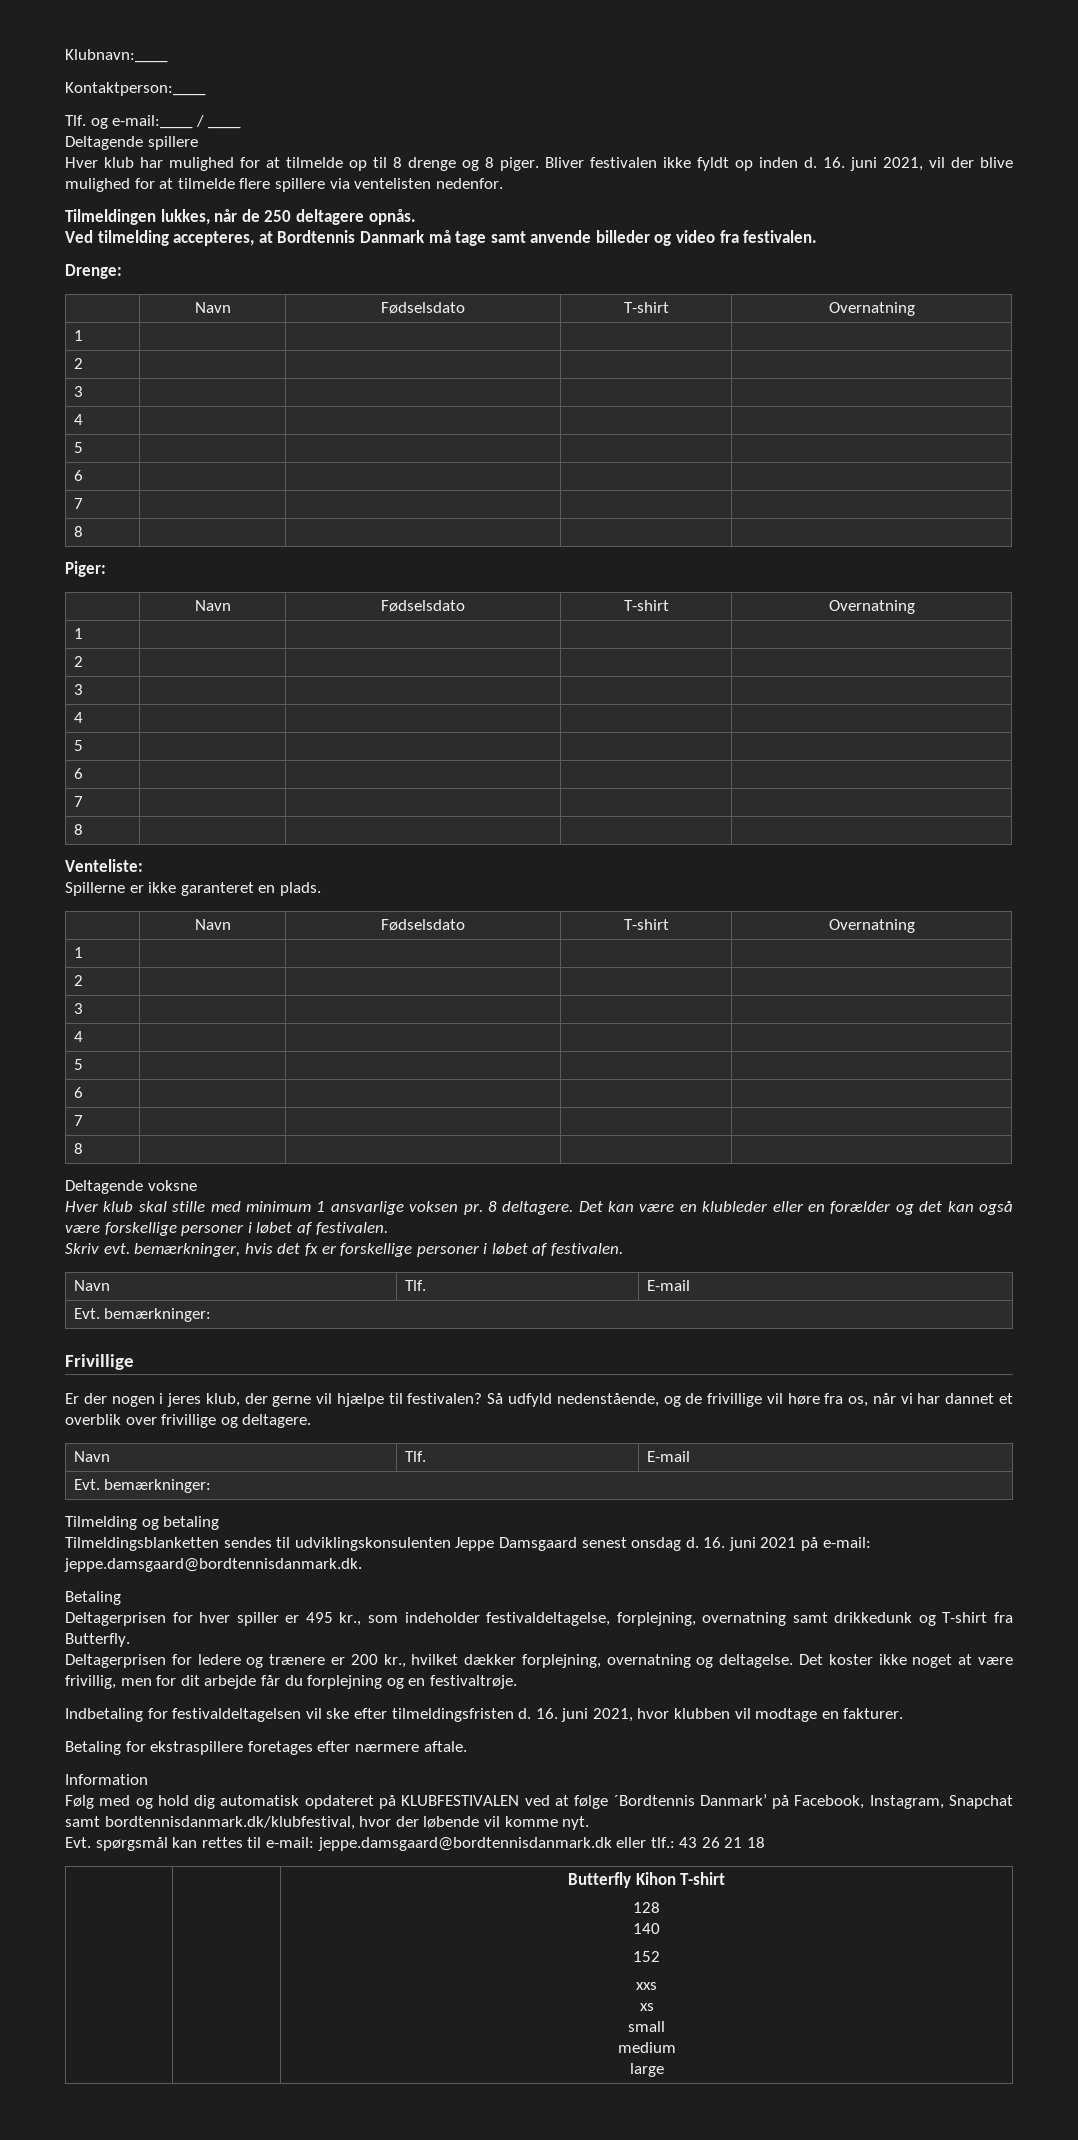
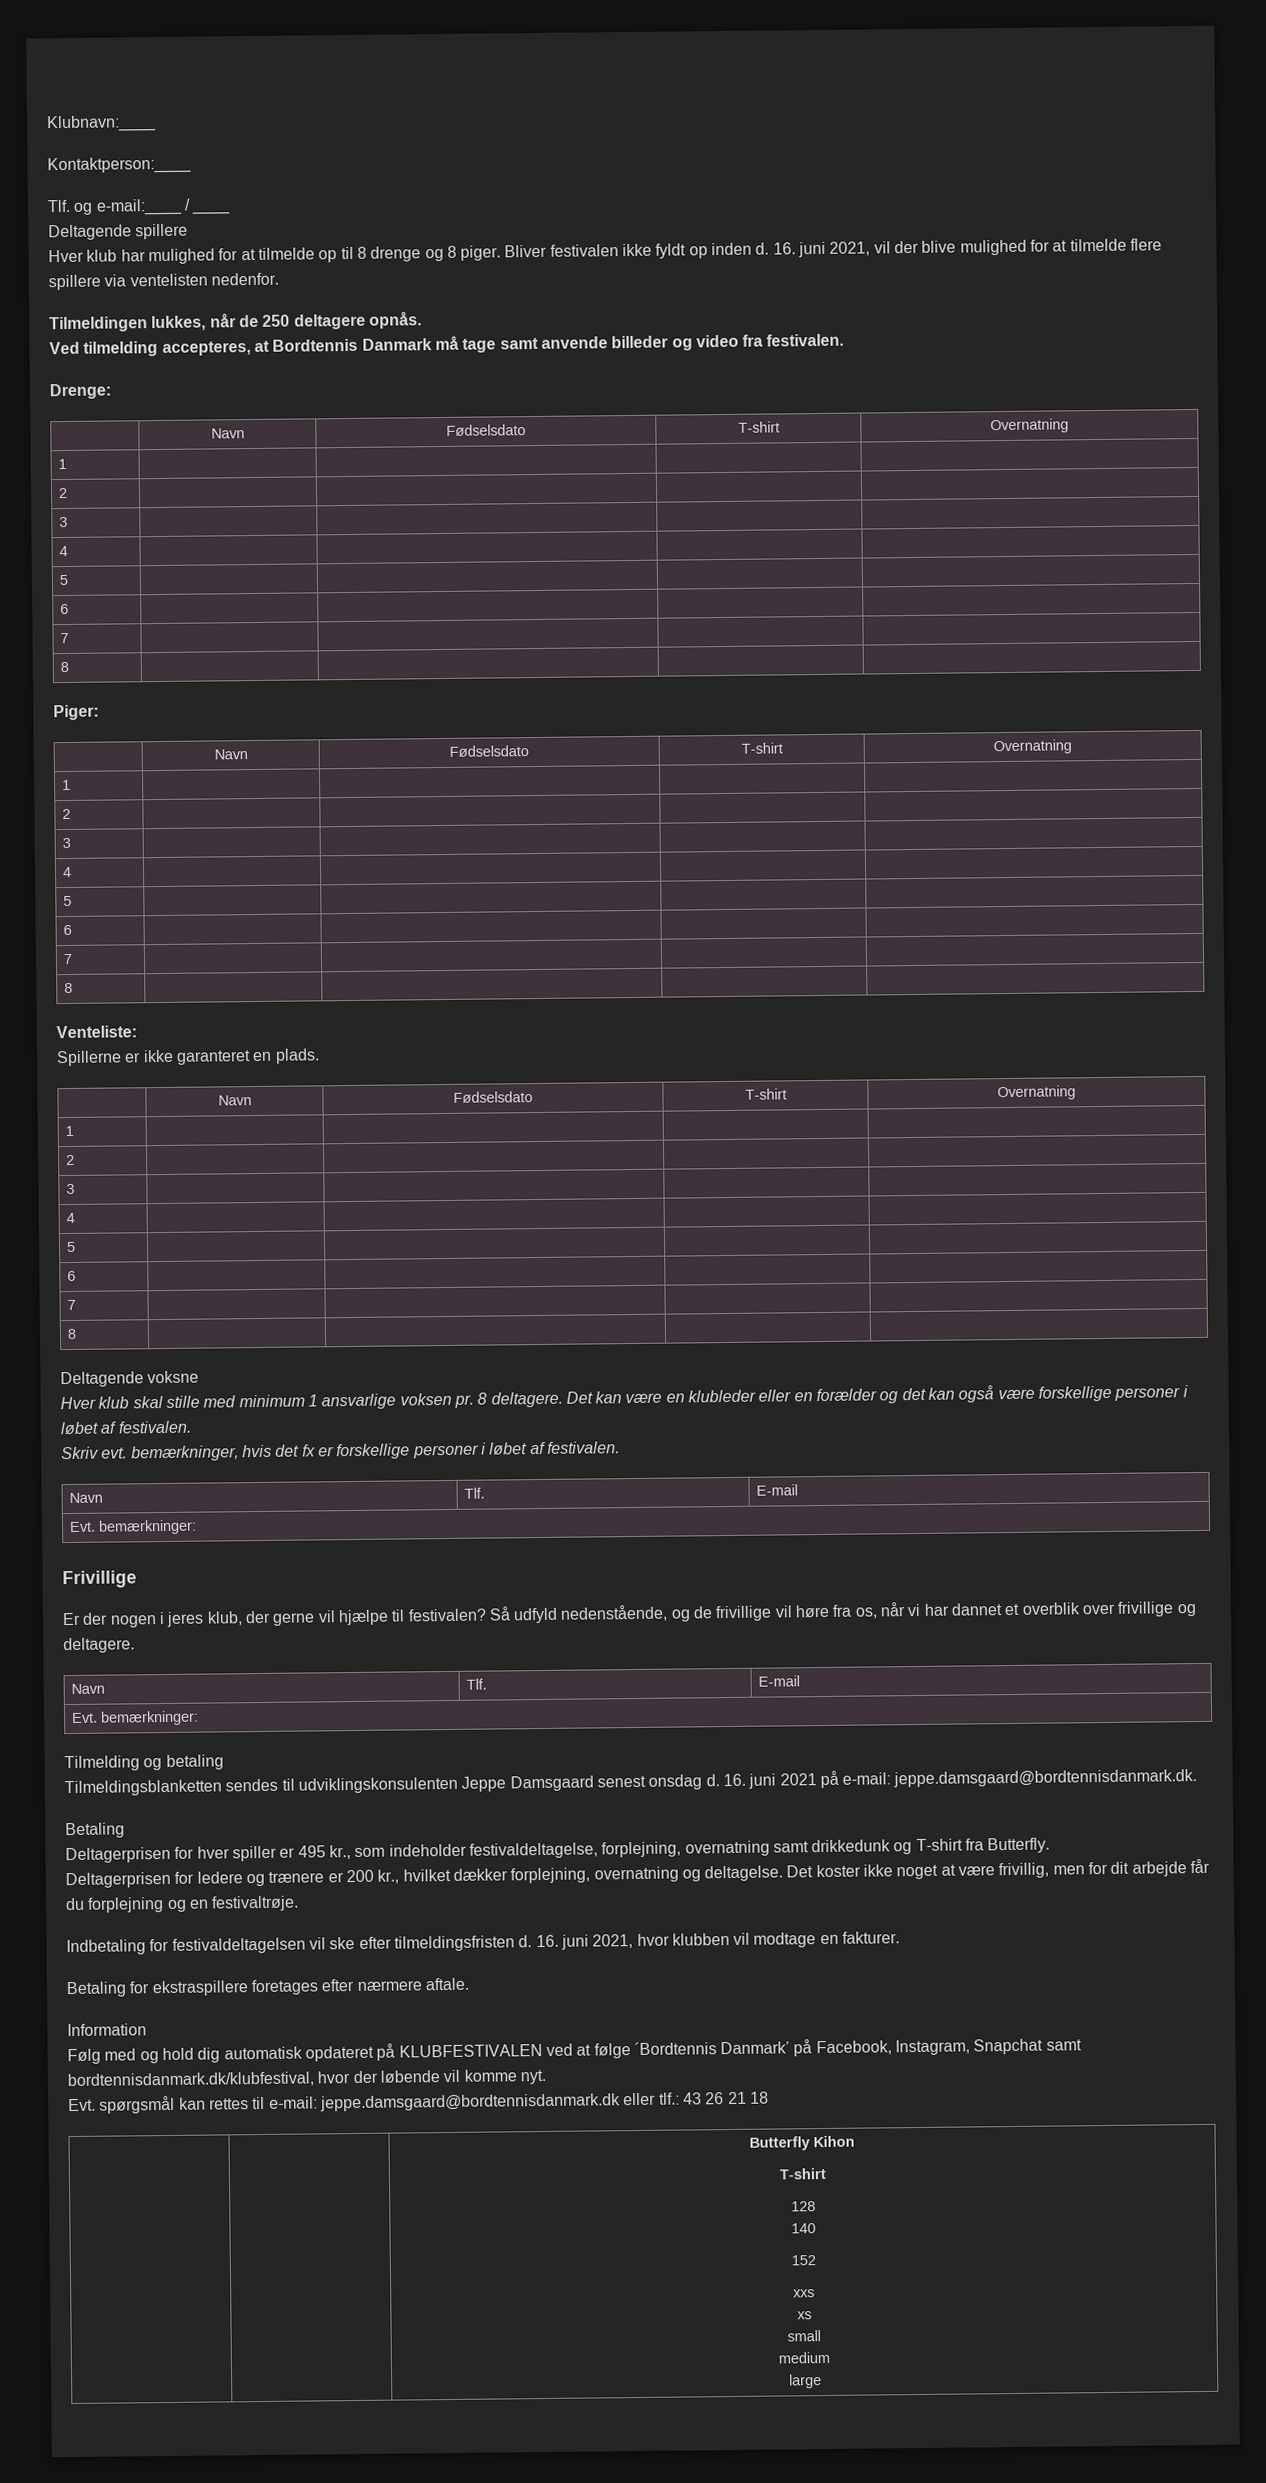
(676, 1878) none -> (855, 2141) //

